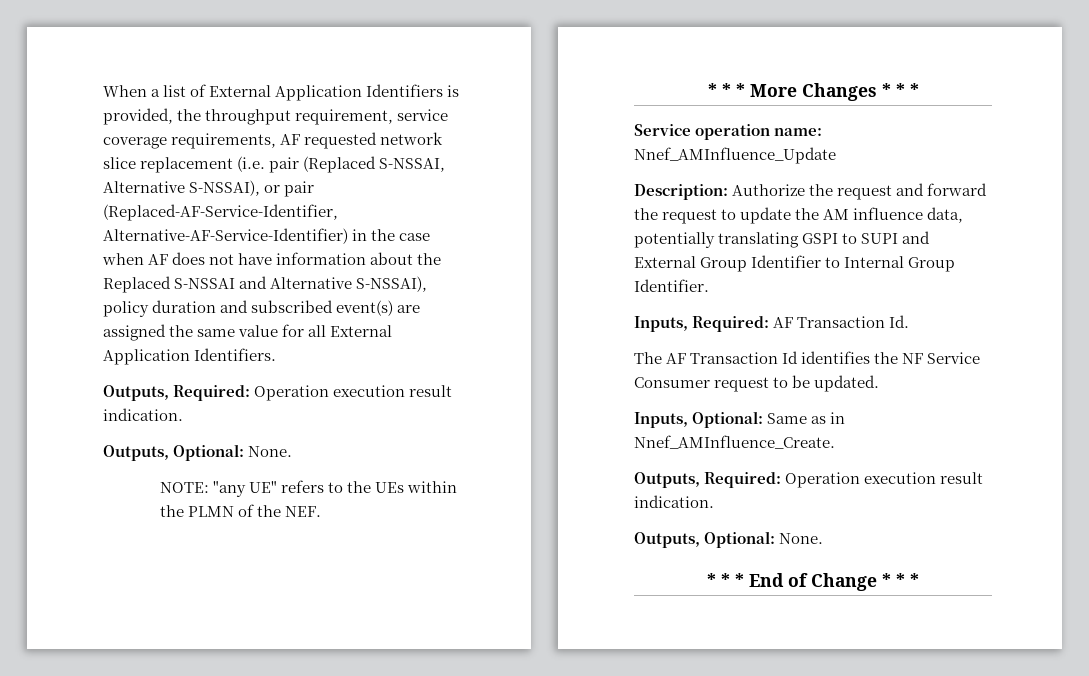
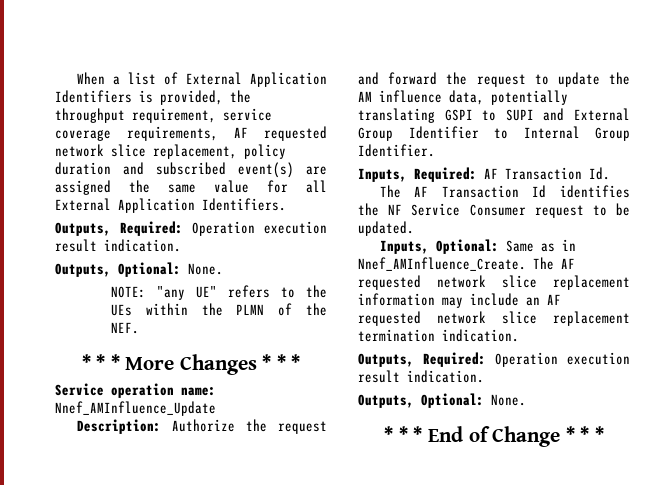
[140,156,446,173] [103,180,315,197] [103,204,338,221] [103,228,431,244] [102,252,442,265] [103,276,428,293] replacement (i.e. pair (Replaced S-NSSAI, Alternative S-NSSAI), or pair (Replaced-AF-Service-Identifier, Alternative-AF-Service-Identifier) in the case when AF does not have information about the Replaced S-NSSAI and Alternative S-NSSAI), -> [153,144,237,159] replacement,
(835, 442) none -> [533,257,575,270] [358,275,630,290] [358,293,561,308] [358,311,630,326] [358,329,519,342] The AF requested network slice replacement information may include an AF requested network slice replacement termination indication.

